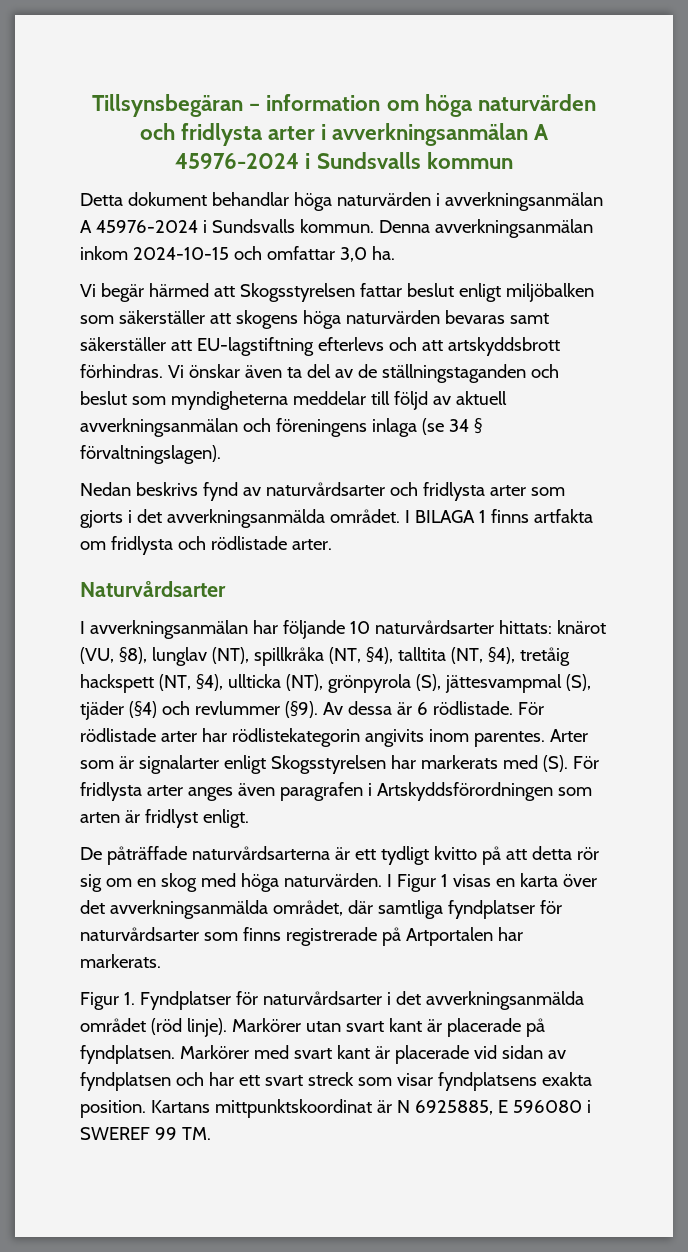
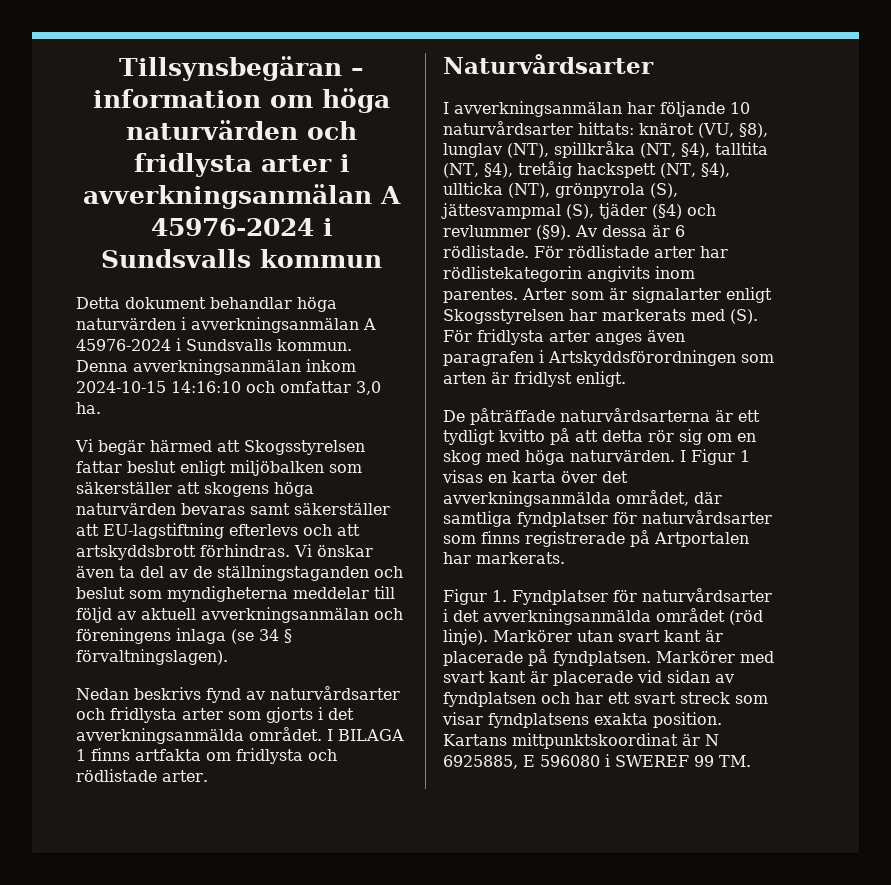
(229, 253) none -> [171,381,241,393] 14:16:10

